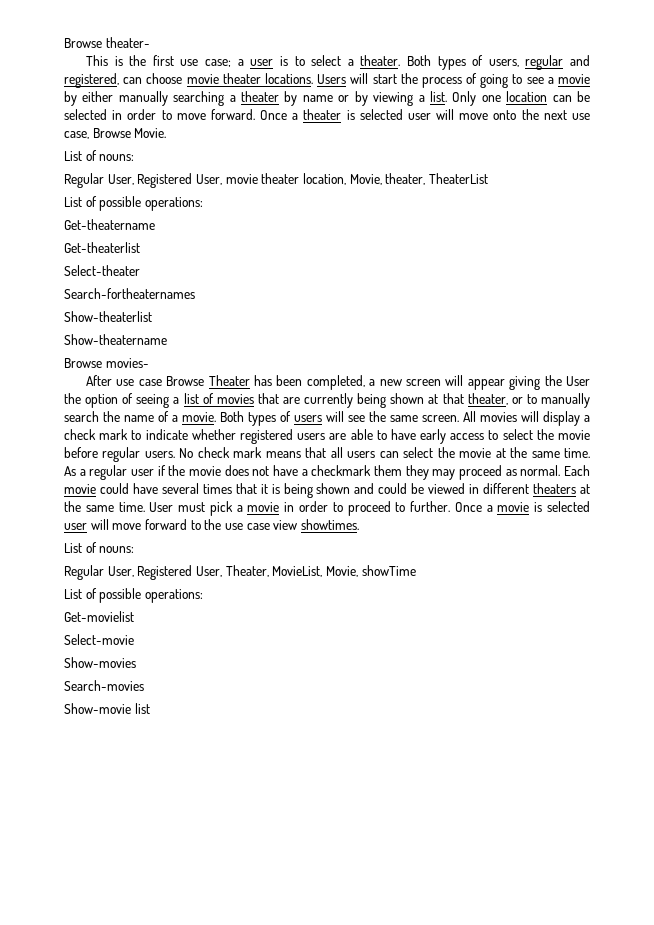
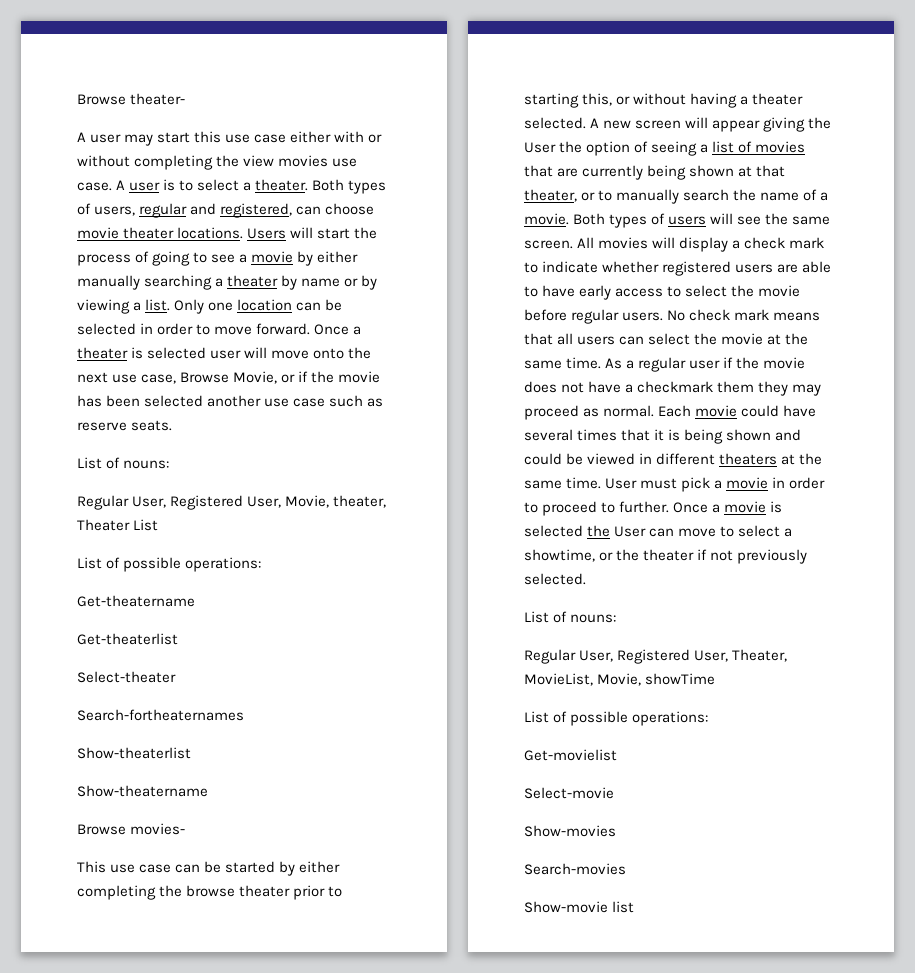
[86,55,244,67] This is the first use case; a -> [77,131,383,146] [77,155,358,170] [77,180,126,191] A user may start this use case either with or without completing the view movies use case. A
[134,128,167,138] [64,150,135,161] [64,173,488,188] Movie. // List of nouns: // Regular User, Registered User, movie theater location, Movie, theater, TheaterList -> [233,371,381,384] [77,395,384,407] [77,420,173,431] [77,457,170,469] [77,495,387,510] [77,519,159,531] Movie, or if the movie has been selected another use case such as reserve seats. // List of nouns: // Regular User, Registered User, Movie, theater, Theater List
[86,375,376,390] After use case Browse Theater has been completed, a -> [77,861,341,876] [77,885,343,900] [524,93,804,108] [524,117,600,129] This use case can be started by either completing the browse theater prior to starting this, or without having a theater selected. A
[64,519,359,530] user will move forward to the use case view showtimes. -> [587,525,793,537] [524,549,808,564] [524,573,586,585] the User can move to select a showtime, or the theater if not previously selected.

